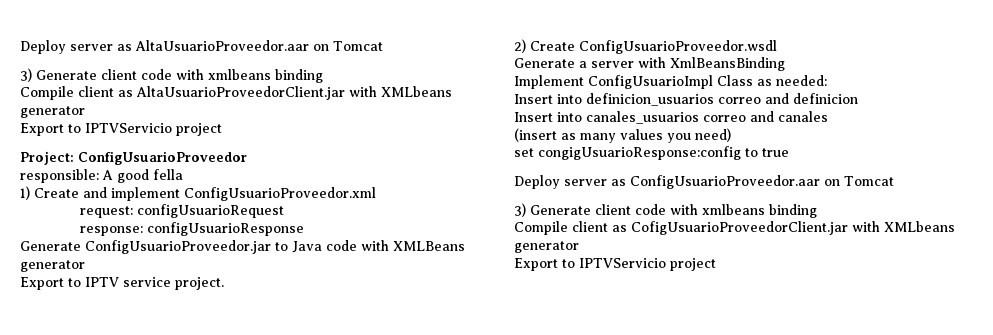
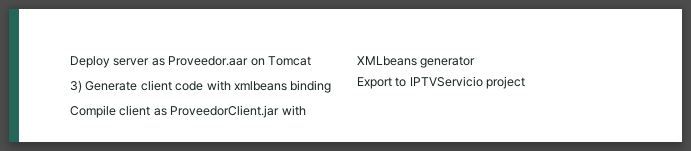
[20,40,309,54] Deploy server as AltaUsuarioProveedor.aar -> [70,56,249,68] Deploy server as Proveedor.aar
[136,86,452,100] [20,106,85,118] [20,123,222,136] [20,151,247,165] [20,169,183,183] [20,186,376,201] [80,204,285,218] [80,222,305,236] [20,240,465,254] [20,260,85,272] [20,277,224,290] [514,39,777,54] [514,57,785,71] [514,75,827,89] [514,93,858,106] [514,111,828,124] [514,128,731,143] [514,146,789,160] [514,175,894,189] [514,203,817,218] [514,221,955,235] [514,241,579,253] [514,258,716,271] AltaUsuarioProveedorClient.jar with XMLbeans generator // Export to IPTVServicio project // Project: ConfigUsuarioProveedor // responsible: A good fella // 1) Create and implement ConfigUsuarioProveedor.xml // request: configUsuarioRequest // response: configUsuarioResponse // Generate ConfigUsuarioProveedor.jar to Java code with XMLBeans generator // Export to IPTV service project. // 2) Create ConfigUsuarioProveedor.wsdl // Generate a server with XmlBeansBinding // Implement ConfigUsuarioImpl Class as needed: // Insert into definicion_usuarios correo and definicion // Insert into canales_usuarios correo and canales // (insert as many values you need) // set congigUsuarioResponse:config to true // Deploy server as ConfigUsuarioProveedor.aar on Tomcat // 3) Generate client code with xmlbeans binding // Compile client as CofigUsuarioProveedorClient.jar with XMLbeans generator // Export to IPTVServicio project -> [170,105,306,118] [357,56,476,68] [357,76,526,89] ProveedorClient.jar with XMLbeans generator // Export to IPTVServicio project

